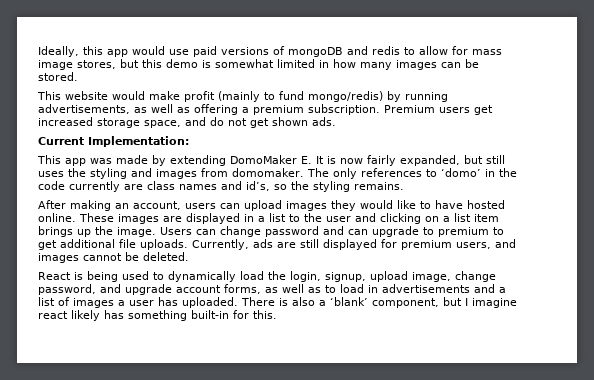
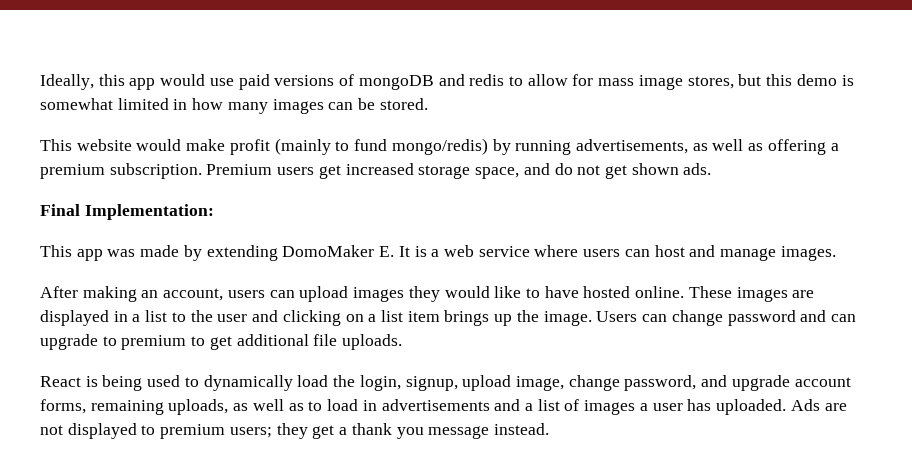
[38,137,84,145] Current -> [40,204,80,216] Final
[340,155,505,166] [38,168,517,179] [38,181,404,192] now fairly expanded, but still uses the styling and images from domomaker. The only references to ‘domo’ in the code currently are class names and id’s, so the styling remains. -> [431,245,836,261] a web service where users can host and manage images.
[192,239,516,250] [38,252,189,263] Currently, ads are still displayed for premium users, and images cannot be deleted. -> (403, 342) none
(261, 289) none -> [90,399,229,415] remaining uploads,
[241,297,517,308] [38,310,277,321] There is also a ‘blank’ component, but I imagine react likely has something built-in for this. -> [790,399,847,411] [40,423,549,439] Ads are not displayed to premium users; they get a thank you message instead.

